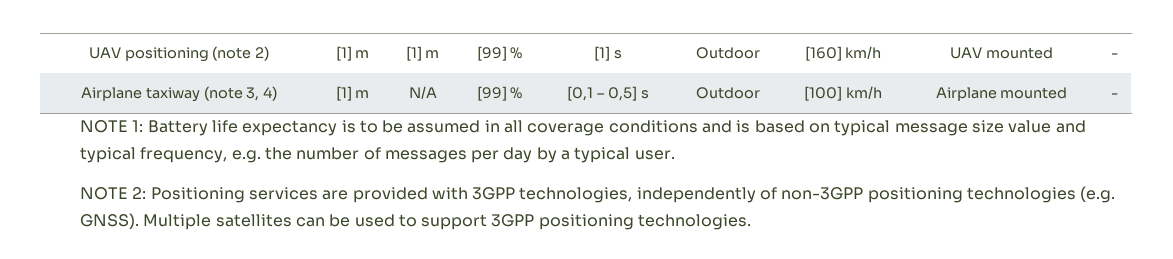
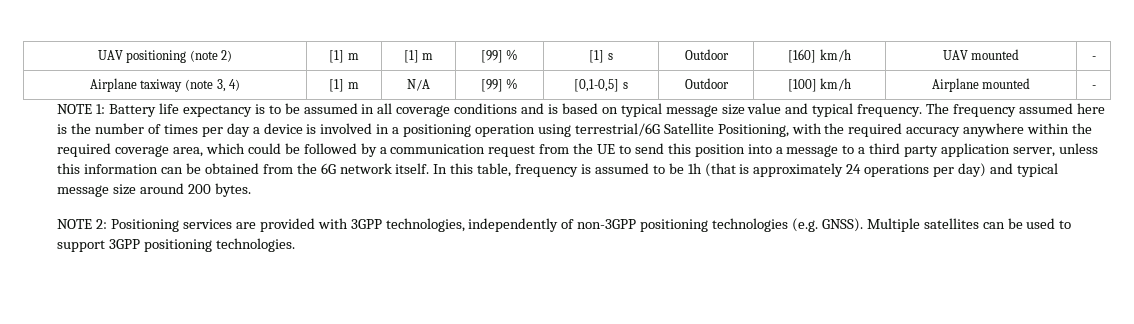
[567,86,637,101] [0,1 – 0,5] -> [574,79,620,92] [0,1-0,5]
[140,147,261,163] frequency, e.g. -> [857,103,1105,117] [57,124,68,134] frequency. The frequency assumed here is
[384,150,467,163] messages -> [163,124,198,134] times
[536,147,675,163] by a typical user. -> [252,123,1093,137] [57,143,1098,157] [57,163,1058,177] [57,183,251,197] a device is involved in a positioning operation using terrestrial/6G Satellite Positioning, with the required accuracy anywhere within the required coverage area, which could be followed by a communication request from the UE to send this position into a message to a third party application server, unless this information can be obtained from the 6G network itself. In this table, frequency is assumed to be 1h (that is approximately 24 operations per day) and typical message size around 200 bytes.

